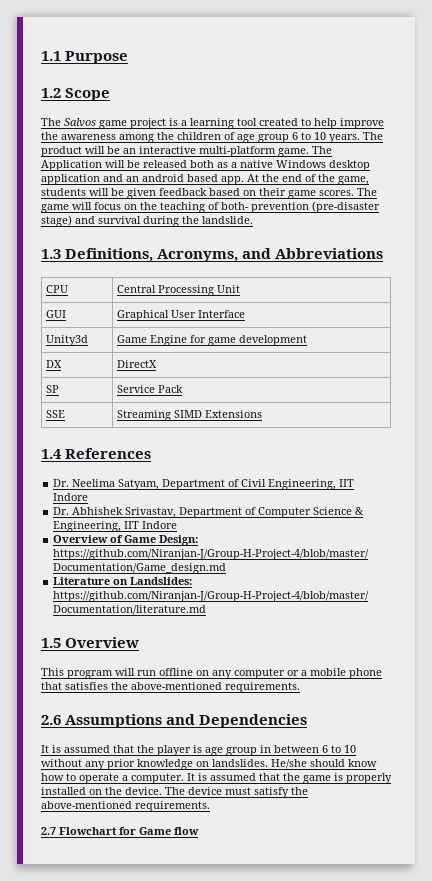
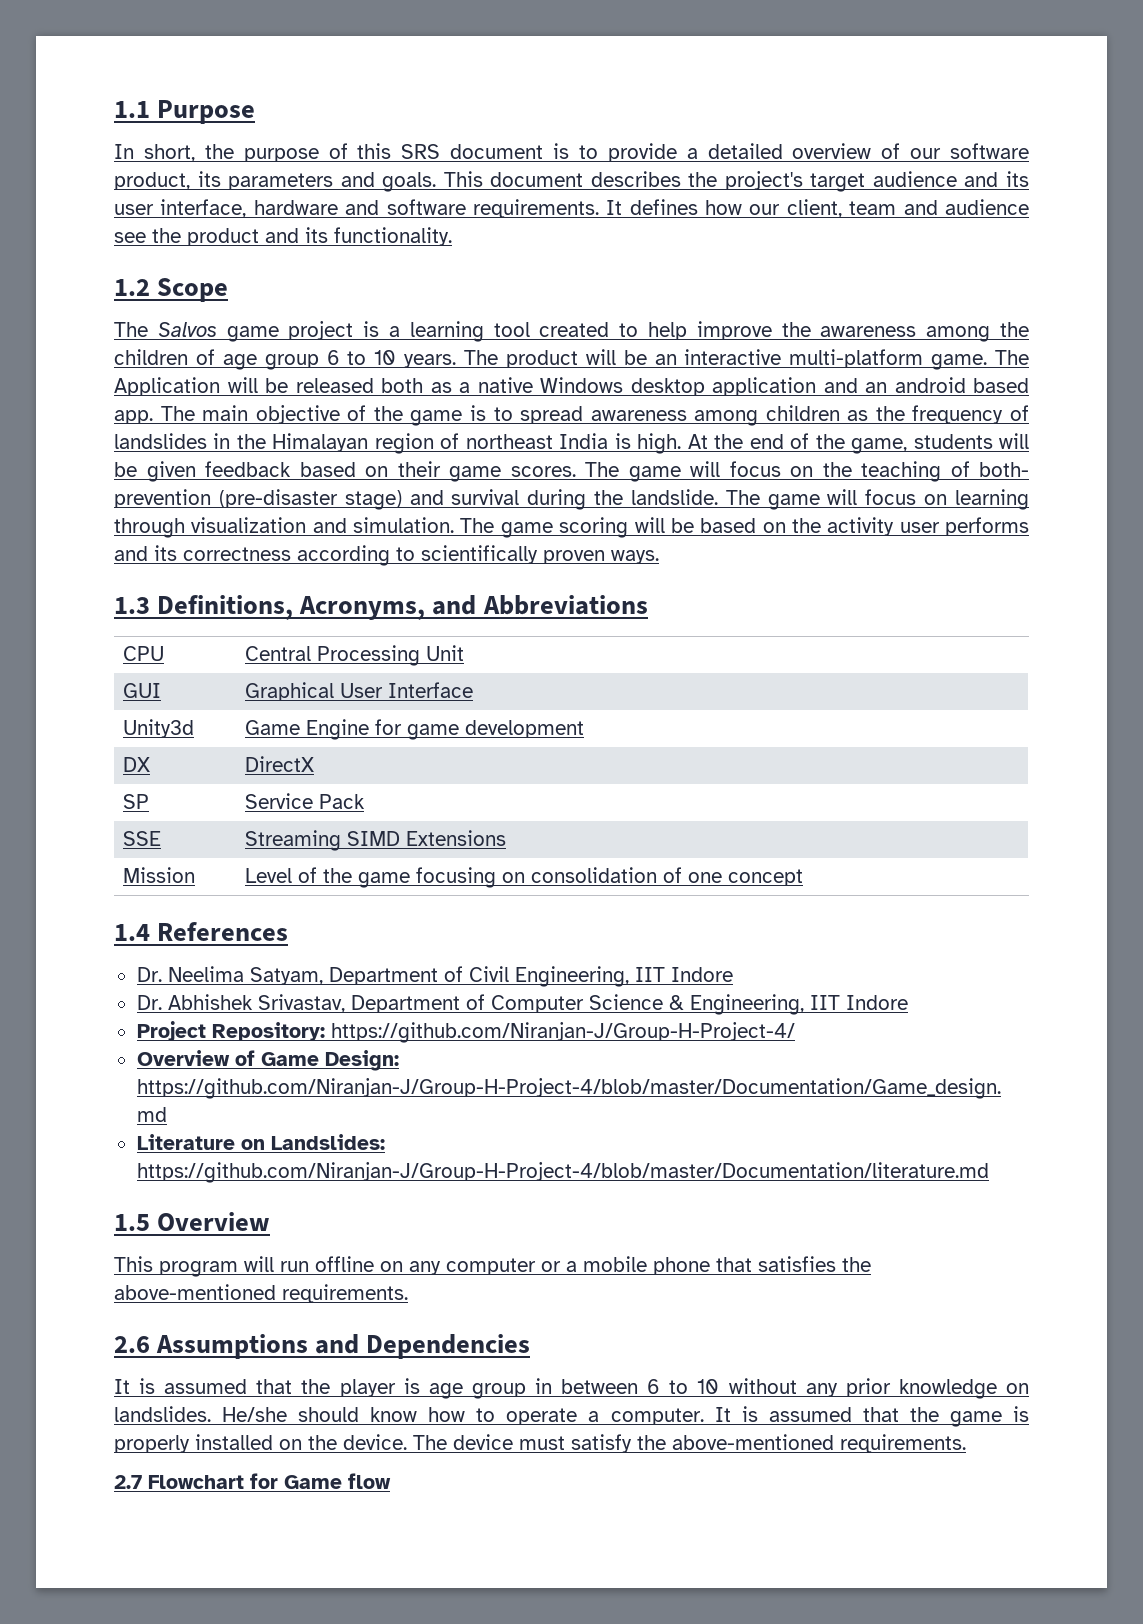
(129, 57) none -> [114,143,1029,162] [114,171,1029,192] [114,199,1029,218] [114,227,452,246] // In short, the purpose of this SRS document is to provide a detailed overview of our software product, its parameters and goals. This document describes the project's target audience and its user interface, hardware and software requirements. It defines how our client, team and audience see the product and its functionality.
(244, 180) none -> [160,405,1029,426] [114,433,682,454] The main objective of the game is to spread awareness among children as the frequency of landslides in the Himalayan region of northeast India is high.
(253, 220) none -> [725,489,1029,510] [114,517,1030,538] [114,545,659,566] The game will focus on learning through visualization and simulation. The game scoring will be based on the activity user performs and its correctness according to scientifically proven ways.
(262, 414) none -> [123,867,196,883] [245,867,804,888] // Mission | Level of the game focusing on consolidation of one concept
(178, 525) none -> [136,1021,795,1043] // Project Repository: https://github.com/Niranjan-J/Group-H-Project-4/

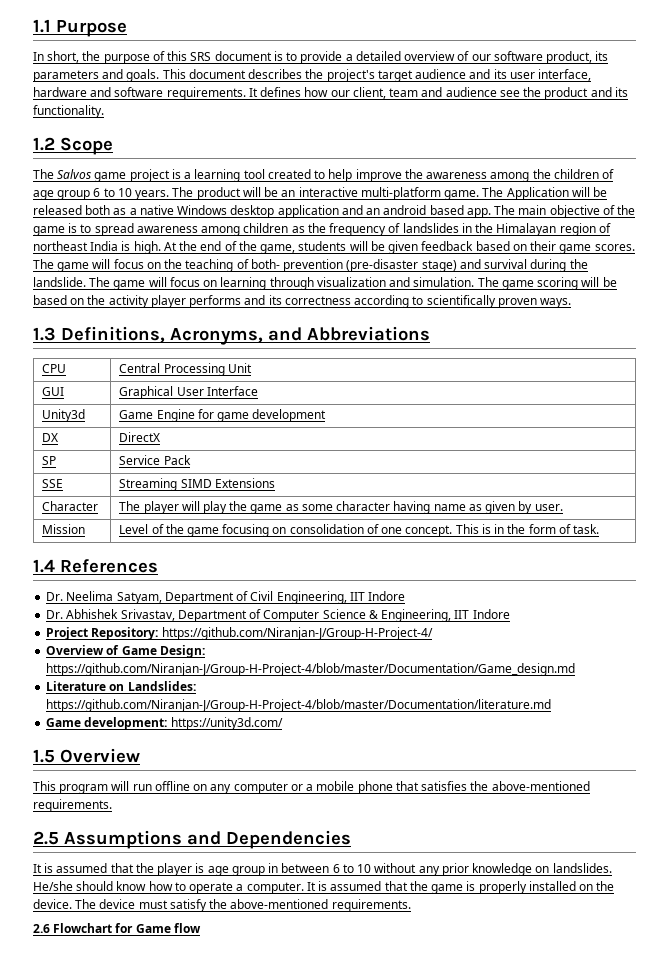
[899,522,940,533] user -> [150,295,186,308] player
(507, 838) none -> [42,501,99,511] [119,501,563,514] // Character | The player will play the game as some character having name as given by user.
[728,869,804,886] concept -> [405,524,600,537] concept. This is in the form of task.
(989, 1172) none -> [46,717,283,730] // Game development: https://unity3d.com/
[114,1336,150,1353] 2.6 -> [33,831,59,845] 2.5
[114,1475,142,1489] 2.7 -> [33,924,50,933] 2.6

